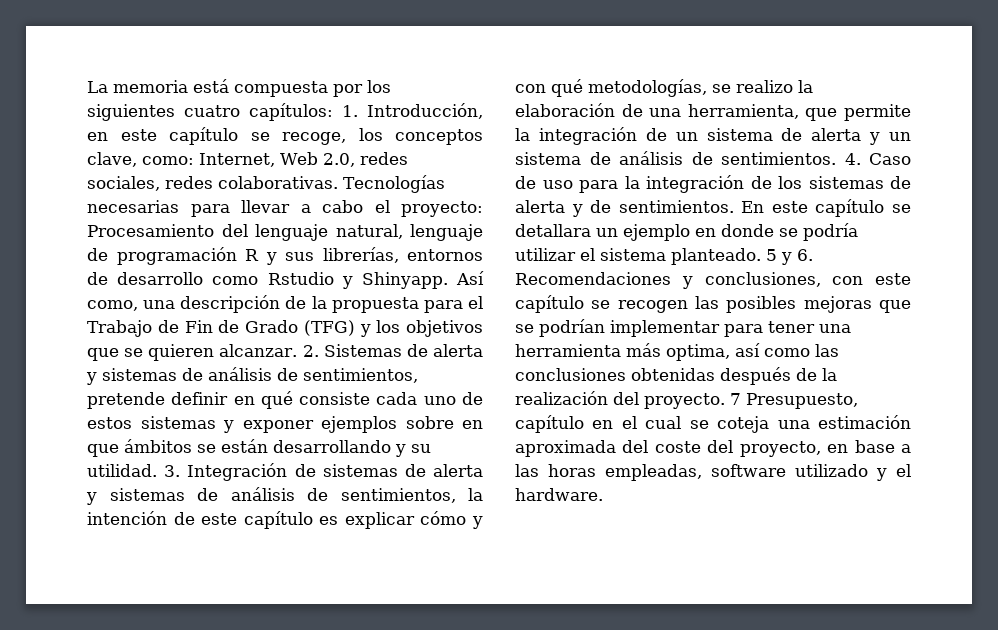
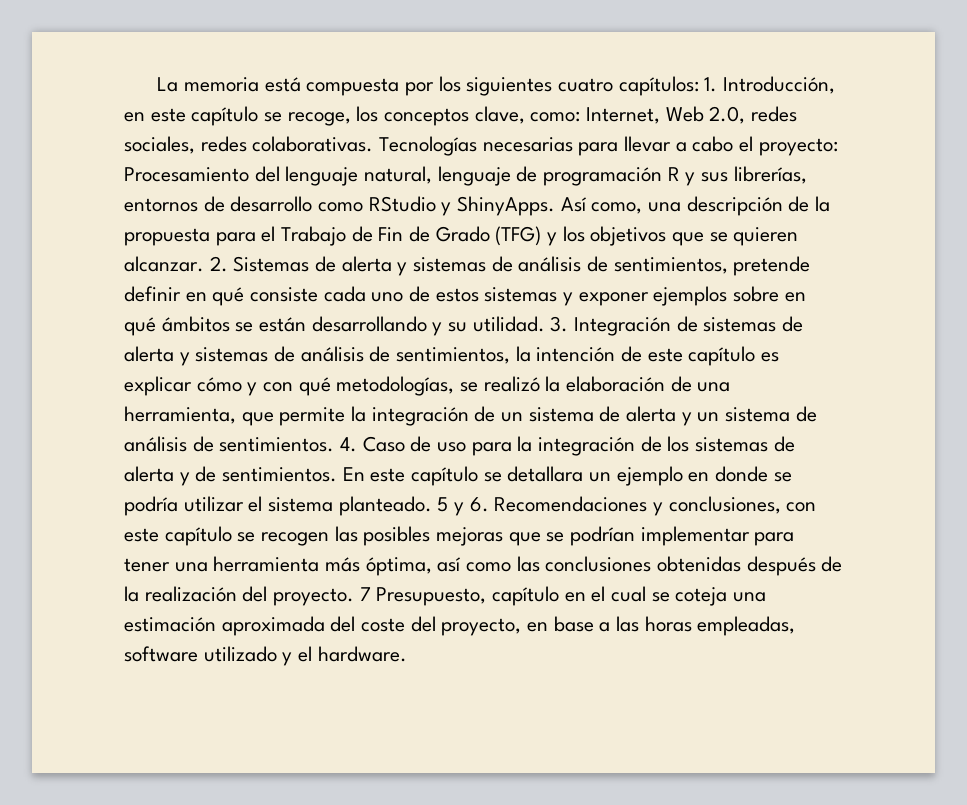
[267,272,448,289] Rstudio y Shinyapp. -> [368,196,556,216] RStudio y ShinyApps.
[87,444,119,457] que -> [124,317,156,336] qué
[736,80,793,93] realizo -> [483,376,540,392] realizó
[666,344,730,361] optima, -> [365,557,432,576] óptima,

